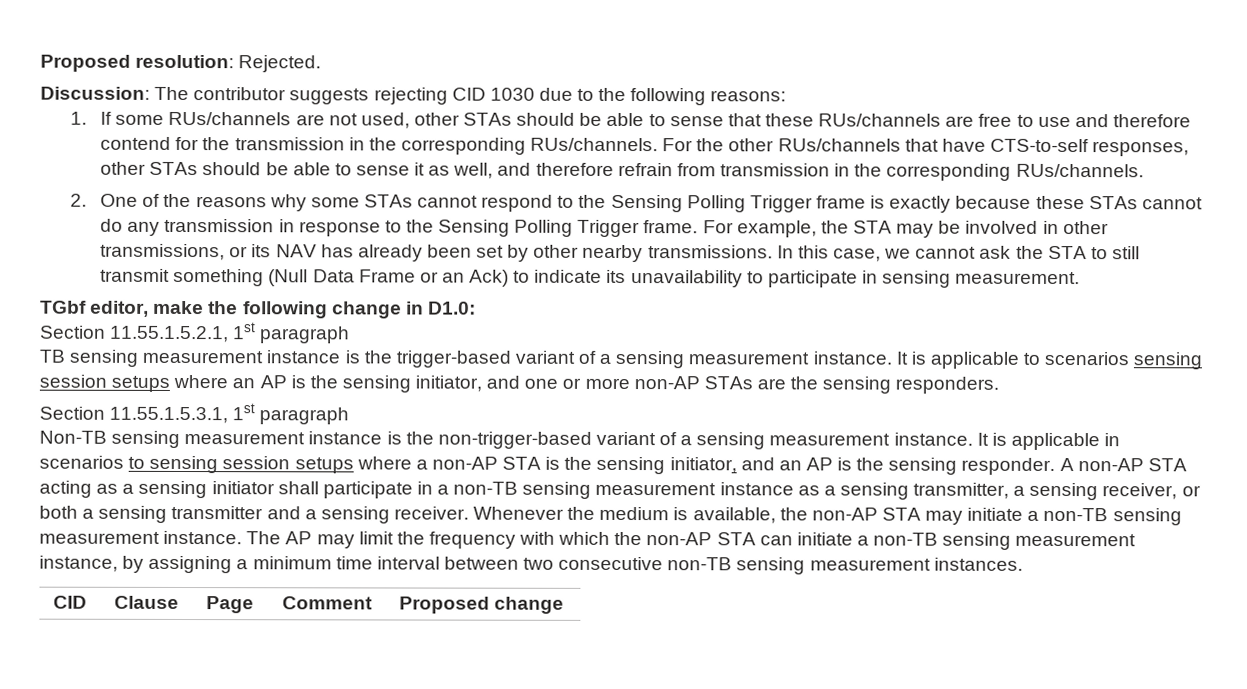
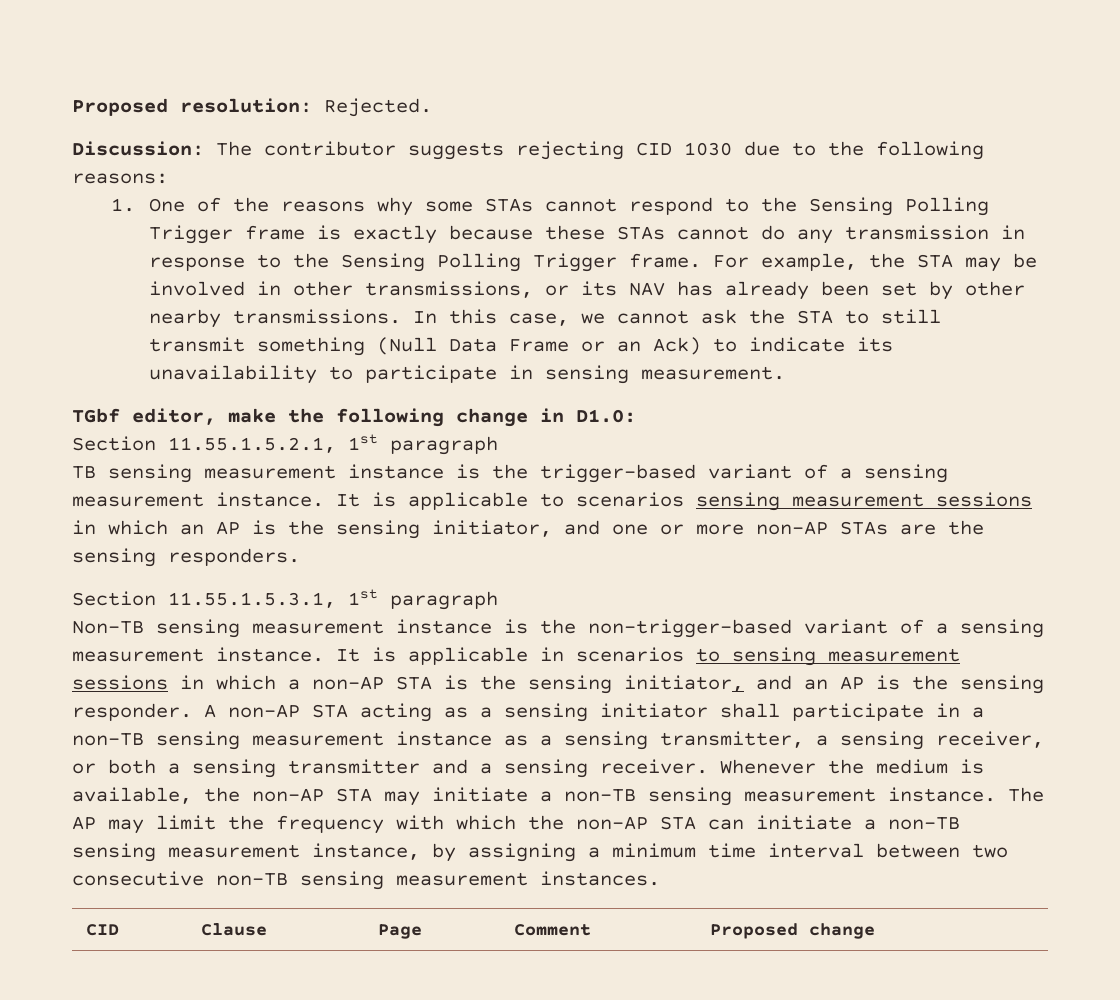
[100,111,1191,129] [100,136,1190,157] [100,161,1144,181] [70,193,88,207] If some RUs/channels are not used, other STAs should be able to sense that these RUs/channels are free to use and therefore contend for the transmission in the corresponding RUs/channels. For the other RUs/channels that have CTS-to-self responses, other STAs should be able to sense it as well, and therefore refrain from transmission in the corresponding RUs/channels. // 2. -> (135, 205) none
[39,374,229,392] session setups where -> [792,492,1032,507] [72,520,168,535] measurement sessions in which
[222,456,412,474] session setups where -> [828,648,960,662] [72,675,276,690] measurement sessions in which

